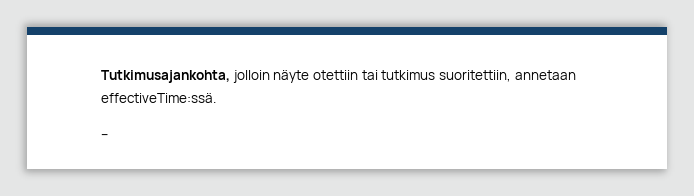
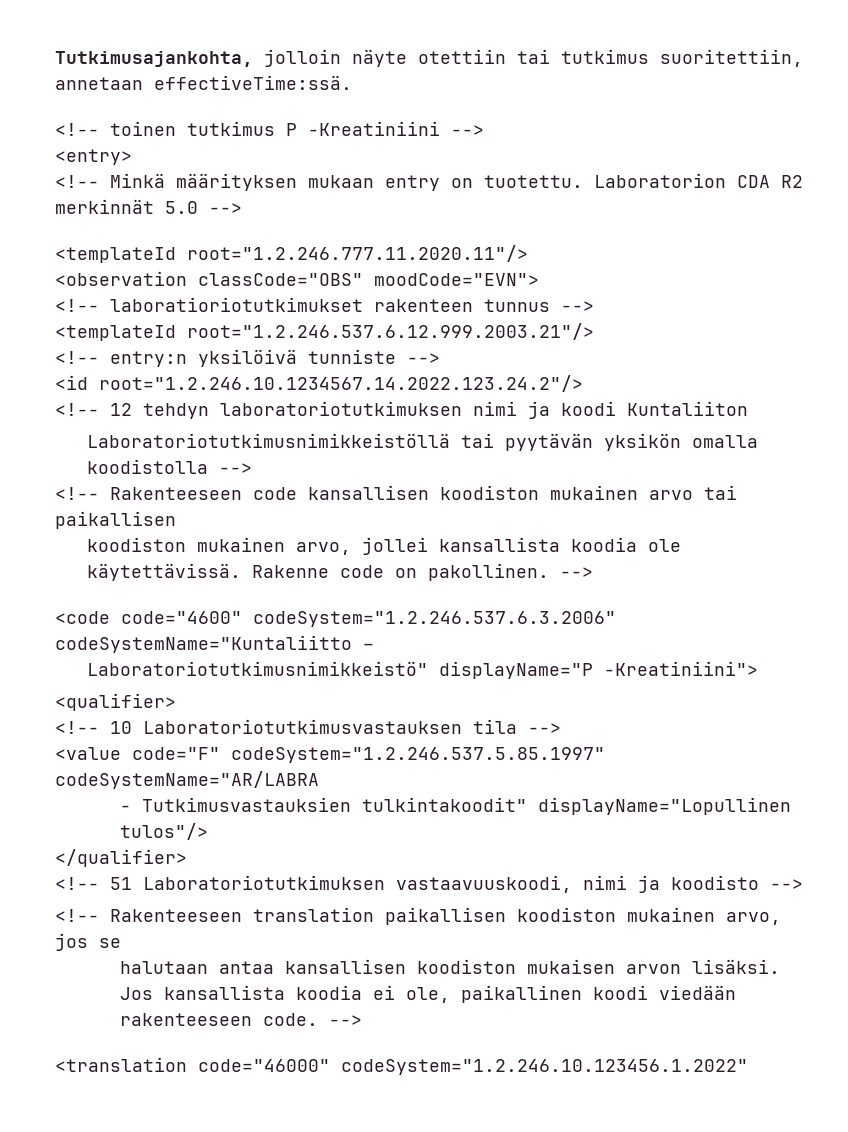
[101,134,108,139] – -> [55,121,484,136] [55,149,132,165] [55,173,803,191] [55,199,242,214] [55,245,528,263] [55,271,539,286] [55,297,594,312] [55,323,594,341] [55,349,440,367] [55,375,583,392] [55,401,748,419] [87,433,759,451] [87,459,253,474] [55,485,737,500] [55,511,176,529] [87,537,682,555] [87,563,594,581] [55,611,616,627] [55,635,374,653] [87,661,759,679] [55,693,176,711] [55,719,561,734] [55,747,605,763] [55,771,319,789] [119,797,791,815] [119,823,208,840] [55,849,187,867] [55,875,803,893] [55,907,781,925] [55,933,121,951] [119,959,780,974] [119,985,736,1003] [119,1013,362,1026] [55,1057,748,1075] <!-- toinen tutkimus P -Kreatiniini --> // <entry> // <!-- Minkä määrityksen mukaan entry on tuotettu. Laboratorion CDA R2 merkinnät 5.0 --> // <templateId root="1.2.246.777.11.2020.11"/> // <observation classCode="OBS" moodCode="EVN"> // <!-- laboratioriotutkimukset rakenteen tunnus --> // <templateId root="1.2.246.537.6.12.999.2003.21"/> // <!-- entry:n yksilöivä tunniste --> // <id root="1.2.246.10.1234567.14.2022.123.24.2"/> // <!-- 12 tehdyn laboratoriotutkimuksen nimi ja koodi Kuntaliiton // Laboratoriotutkimusnimikkeistöllä tai pyytävän yksikön omalla koodistolla --> // <!-- Rakenteeseen code kansallisen koodiston mukainen arvo tai paikallisen // koodiston mukainen arvo, jollei kansallista koodia ole käytettävissä. Rakenne code on pakollinen. --> // <code code="4600" codeSystem="1.2.246.537.6.3.2006" codeSystemName="Kuntaliitto – // Laboratoriotutkimusnimikkeistö" displayName="P -Kreatiniini"> // <qualifier> // <!-- 10 Laboratoriotutkimusvastauksen tila --> // <value code="F" codeSystem="1.2.246.537.5.85.1997" codeSystemName="AR/LABRA // - Tutkimusvastauksien tulkintakoodit" displayName="Lopullinen tulos"/> // </qualifier> // <!-- 51 Laboratoriotutkimuksen vastaavuuskoodi, nimi ja koodisto --> // <!-- Rakenteeseen translation paikallisen koodiston mukainen arvo, jos se // halutaan antaa kansallisen koodiston mukaisen arvon lisäksi. Jos kansallista koodia ei ole, paikallinen koodi viedään rakenteeseen code. --> // <translation code="46000" codeSystem="1.2.246.10.123456.1.2022"

